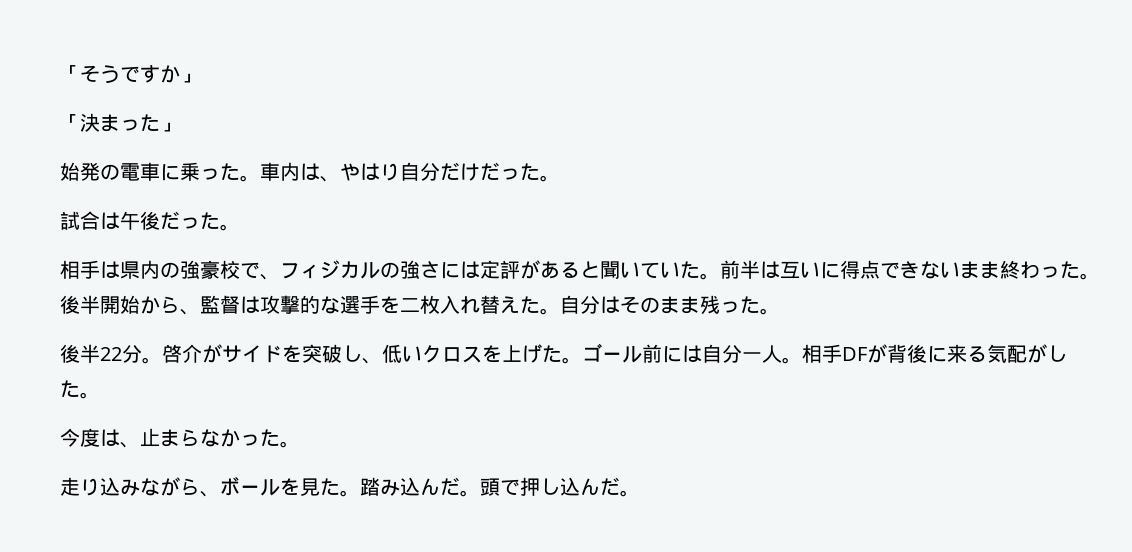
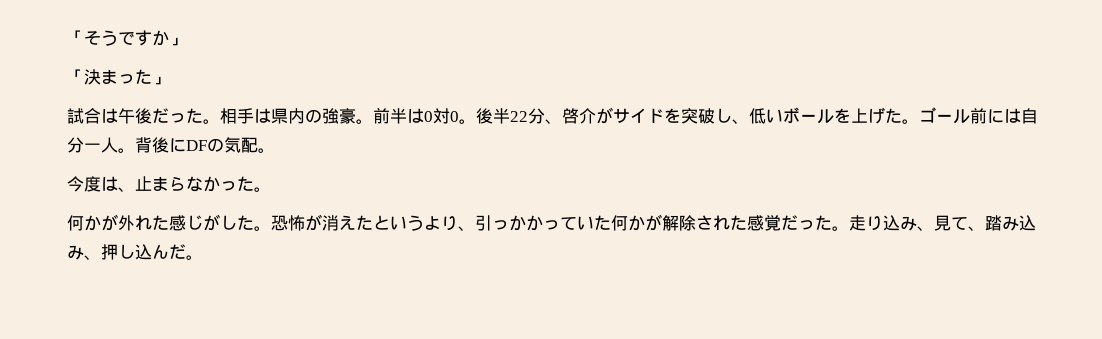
[60,162,560,182] // 始発の電車に乗った。車内は、やはり自分だけだった。 -> (169, 80) none
(240, 227) // -> (220, 121) none
[220,260,1100,280] [60,295,780,315] [60,344,162,364] 校で、フィジカルの強さには定評があると聞いていた。前半は互いに得点できないまま終わった。後半開始から、監督は攻撃的な選手を二枚入れ替えた。自分はそのまま残った。 // 後半22分。 -> [356,108,562,124] 。前半は0対0。後半22分、
[422,345,482,363] クロス -> [783,107,834,124] ボール
[802,344,1067,363] [60,380,80,398] 相手DFが背後に来る気配がした -> [135,137,258,153] 背後にDFの気配
[60,476,520,497] 走り込みながら、ボールを見た。踏み込んだ。頭で -> [67,214,1036,231] [67,245,101,260] 何かが外れた感じがした。恐怖が消えたというより、引っかかっていた何かが解除された感覚だった。走り込み、見て、踏み込み、

